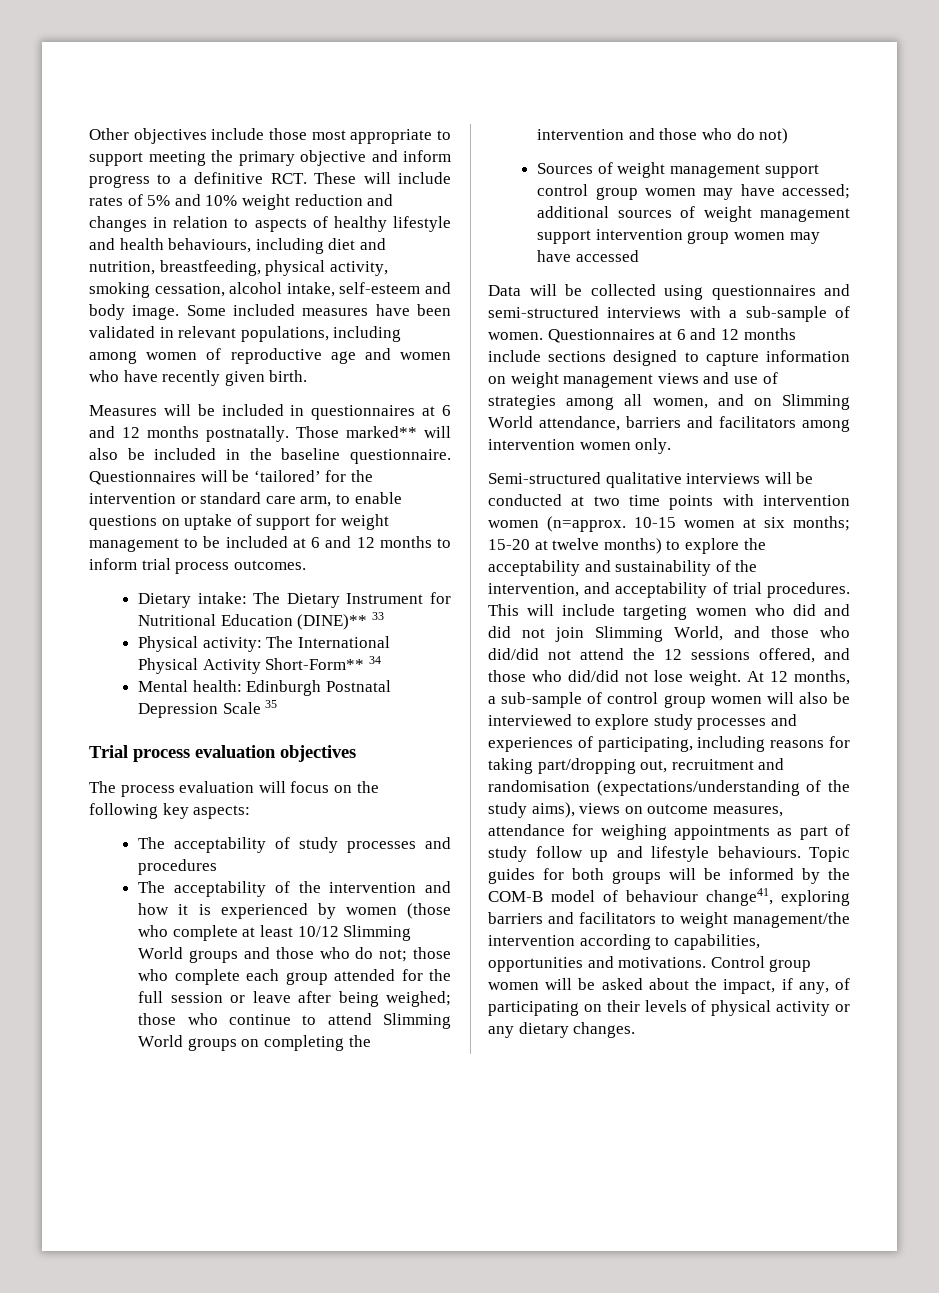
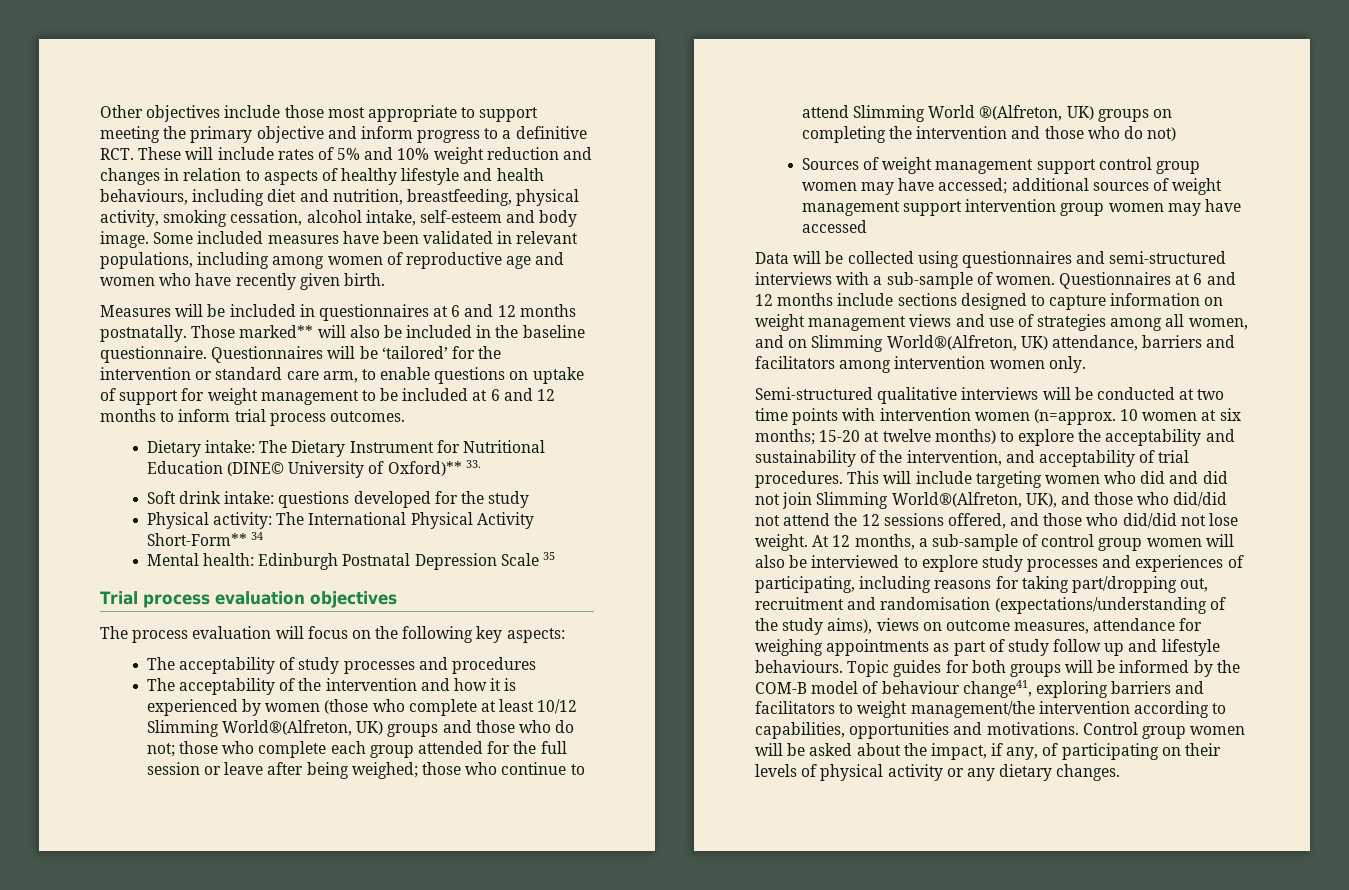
[297,612,385,630] (DINE)** 33 -> [227,460,481,478] [146,491,530,508] (DINE© University of Oxford)** 33. // Soft drink intake: questions developed for the study
[138,947,184,959] World -> [222,720,384,736] World®(Alfreton, UK)
(184, 1041) none -> [979,105,1094,121] ®(Alfreton, UK)
[488,416,533,428] World -> [886,335,1048,351] World®(Alfreton, UK)
[634,517,676,528] 10-15 -> [1120,409,1139,421] 10
[674,626,723,641] World, -> [891,492,1057,508] World®(Alfreton, UK),

